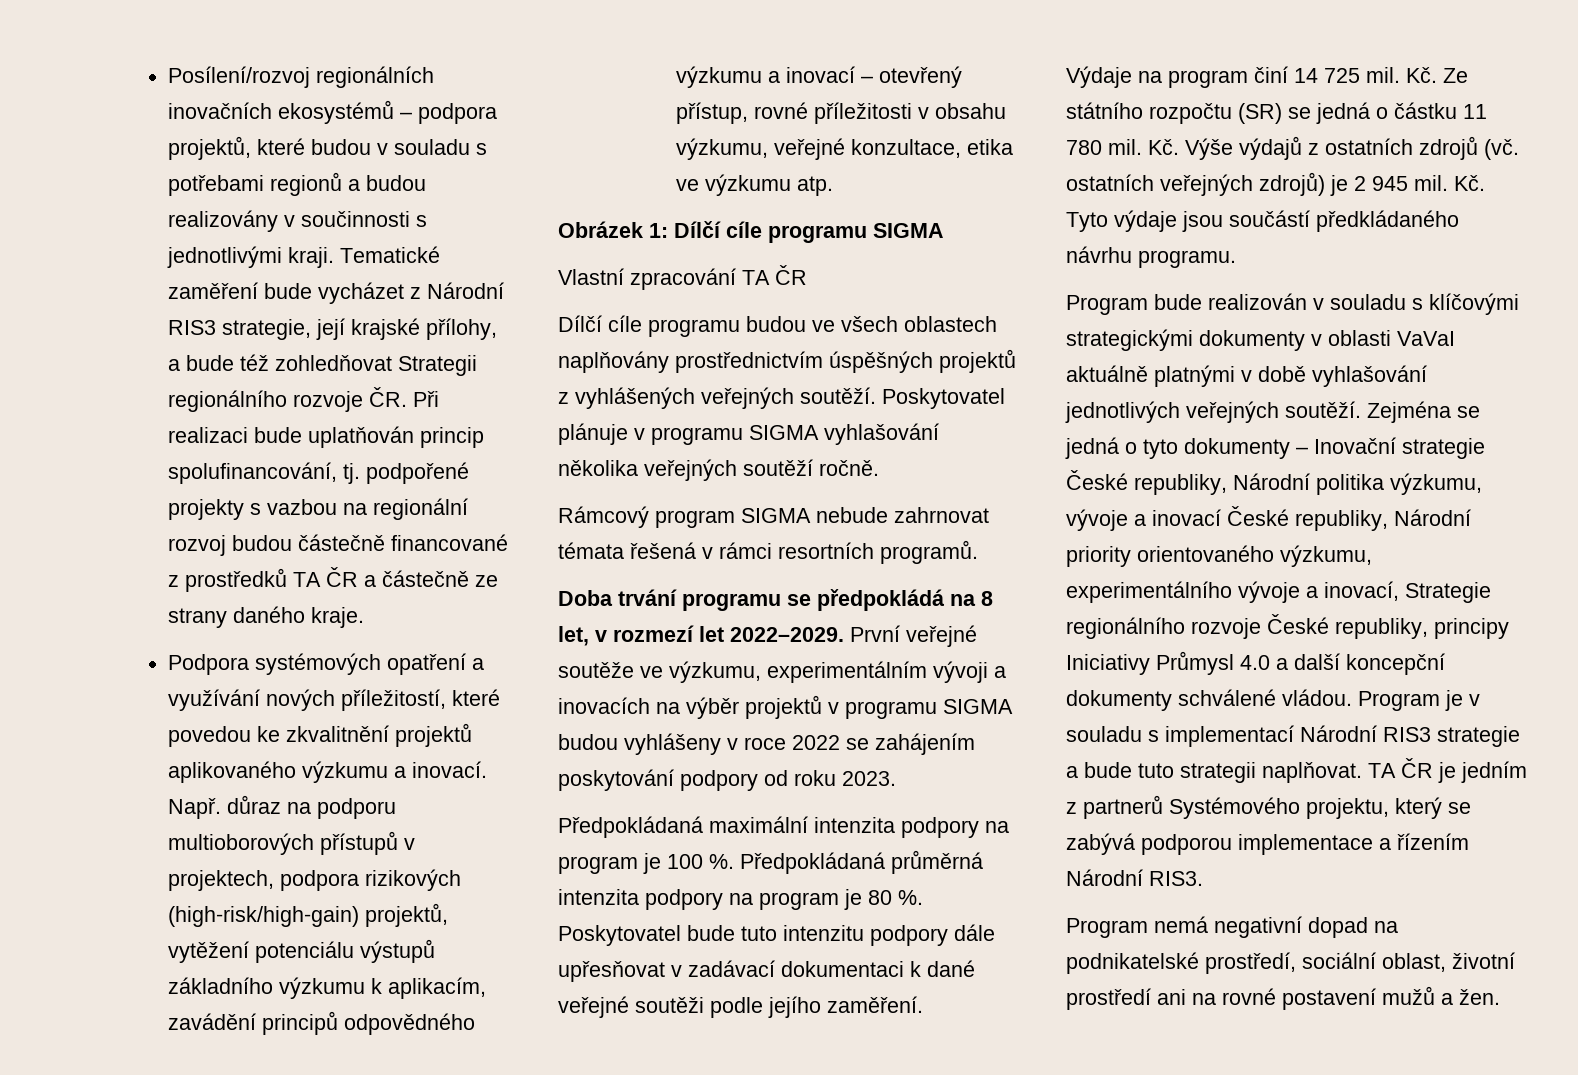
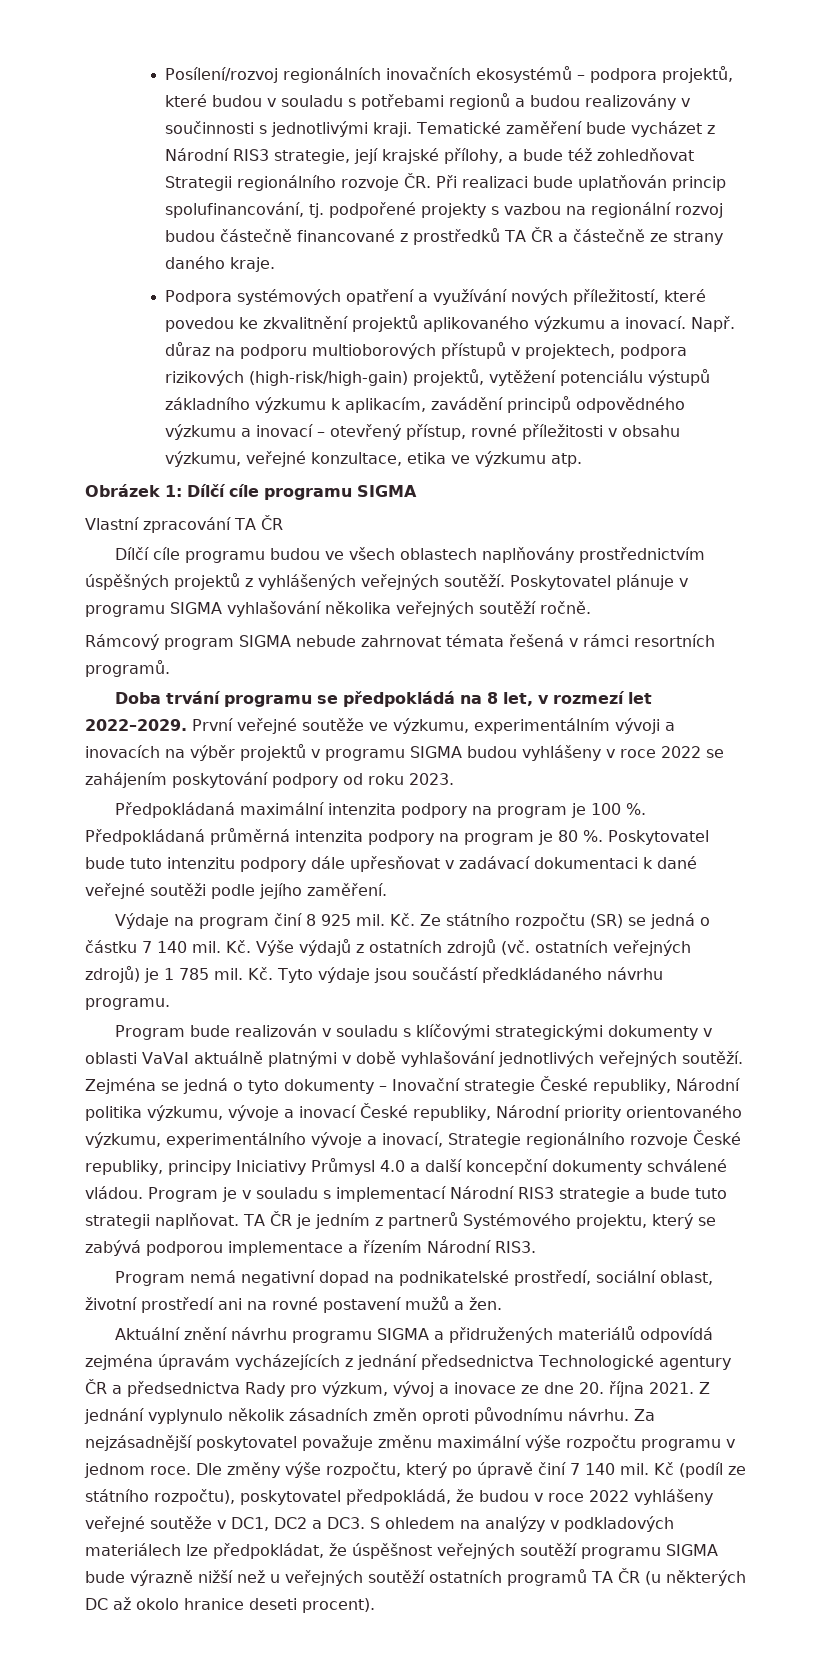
[1294,68,1360,83] 14 725 -> [305,914,351,926] 8 925
[1463,104,1487,119] [1066,140,1102,155] 11 780 -> [142,941,187,953] 7 140
[1354,176,1408,191] 2 945 -> [164,968,209,980] 1 785
(1500, 997) none -> [114,1326,713,1343] [85,1354,731,1370] [85,1379,710,1397] [84,1407,655,1424] [85,1435,735,1451] [84,1462,746,1478] [85,1489,713,1505] [85,1516,674,1532] [85,1543,718,1559] [85,1568,746,1586] [85,1597,375,1613] // Aktuální znění návrhu programu SIGMA a přidružených materiálů odpovídá zejména úpravám vycházejících z jednání předsednictva Technologické agentury ČR a předsednictva Rady pro výzkum, vývoj a inovace ze dne 20. října 2021. Z jednání vyplynulo několik zásadních změn oproti původnímu návrhu. Za nejzásadnější poskytovatel považuje změnu maximální výše rozpočtu programu v jednom roce. Dle změny výše rozpočtu, který po úpravě činí 7 140 mil. Kč (podíl ze státního rozpočtu), poskytovatel předpokládá, že budou v roce 2022 vyhlášeny veřejné soutěže v DC1, DC2 a DC3. S ohledem na analýzy v podkladových materiálech lze předpokládat, že úspěšnost veřejných soutěží programu SIGMA bude výrazně nižší než u veřejných soutěží ostatních programů TA ČR (u některých DC až okolo hranice deseti procent).

